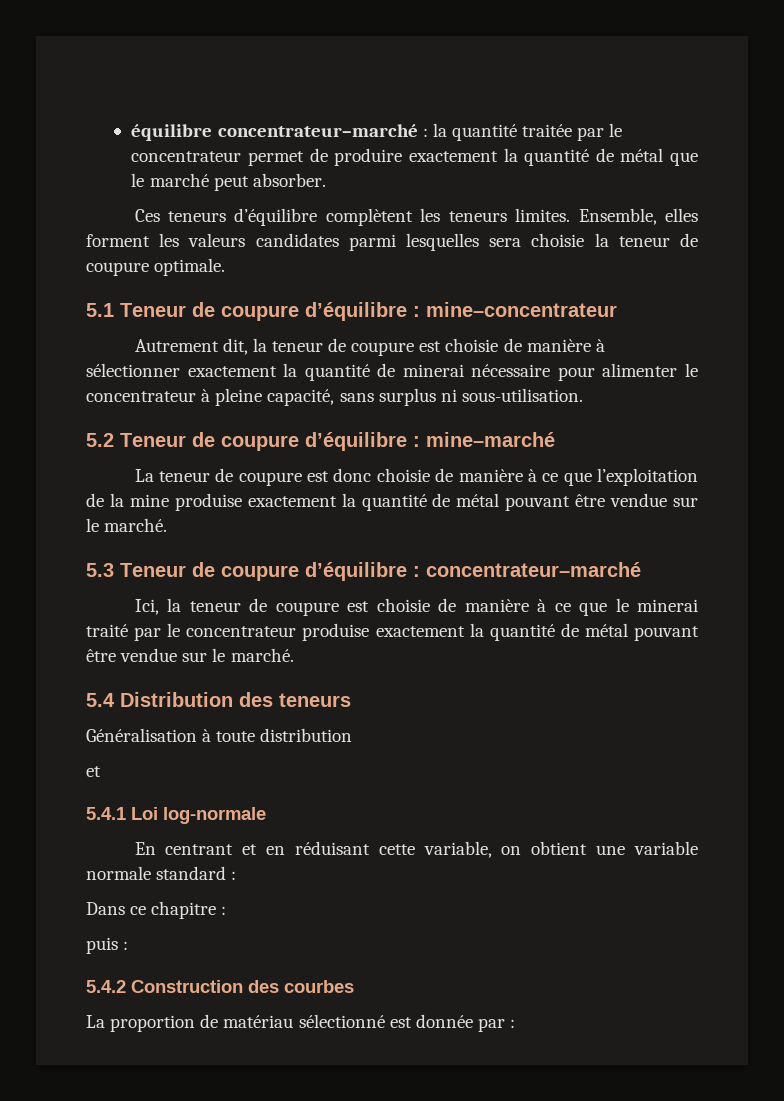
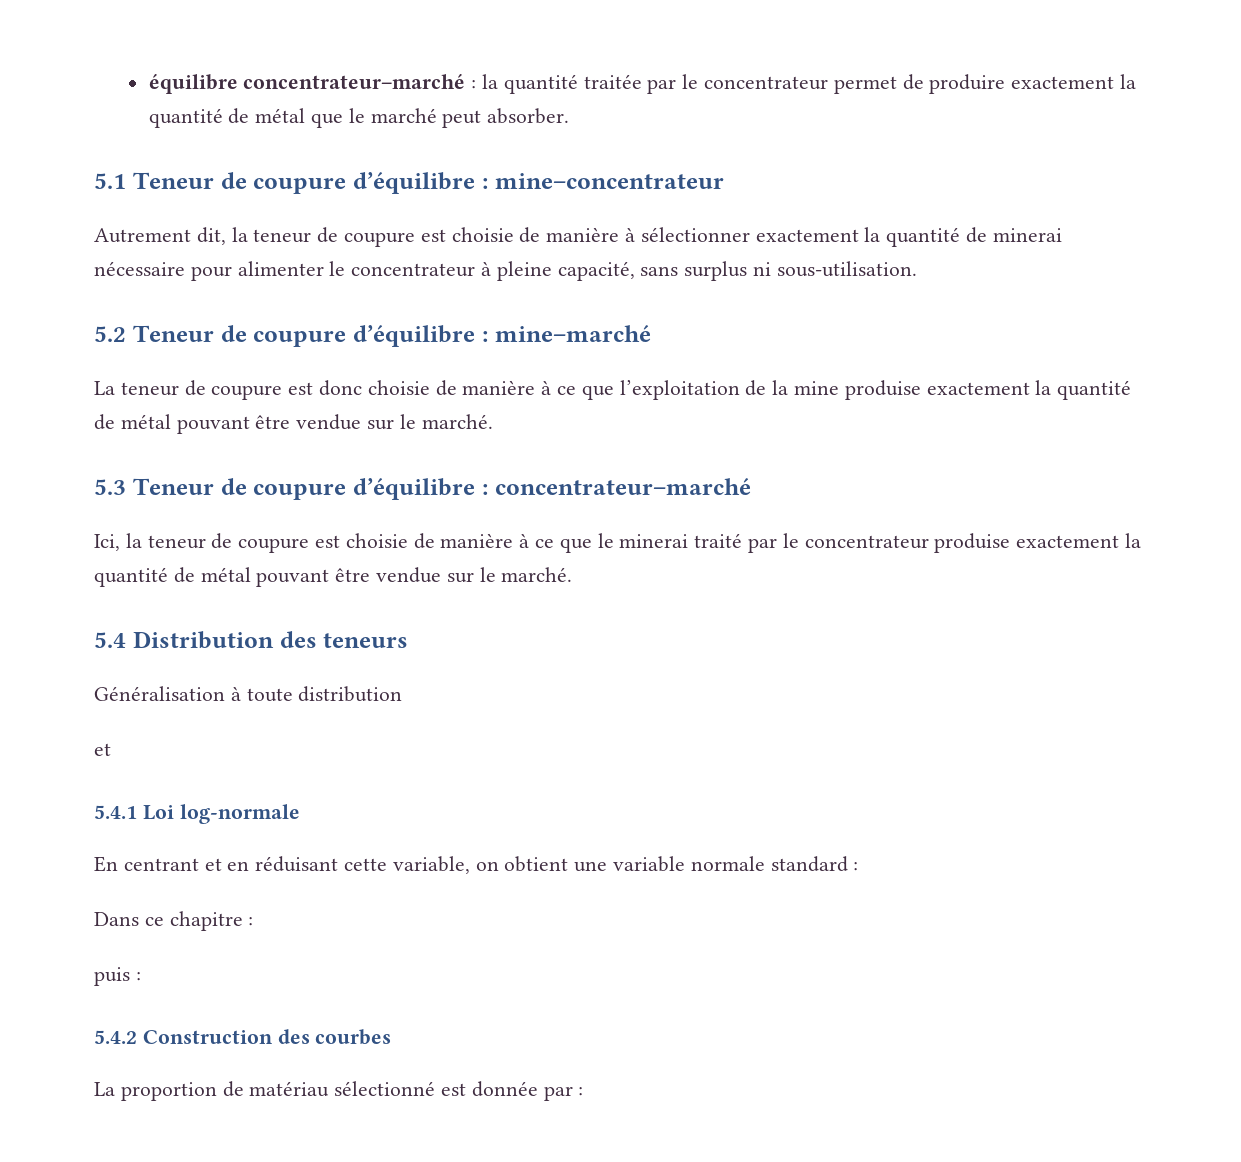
[134,208,698,226] [86,233,698,251] [86,258,226,276] // Ces teneurs d’équilibre complètent les teneurs limites. Ensemble, elles forment les valeurs candidates parmi lesquelles sera choisie la teneur de coupure optimale. -> (570, 116) none

